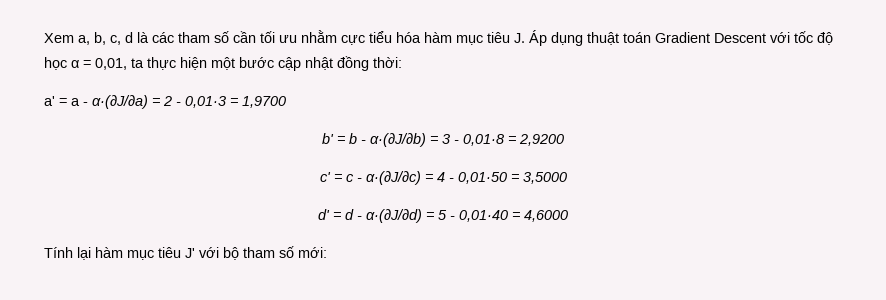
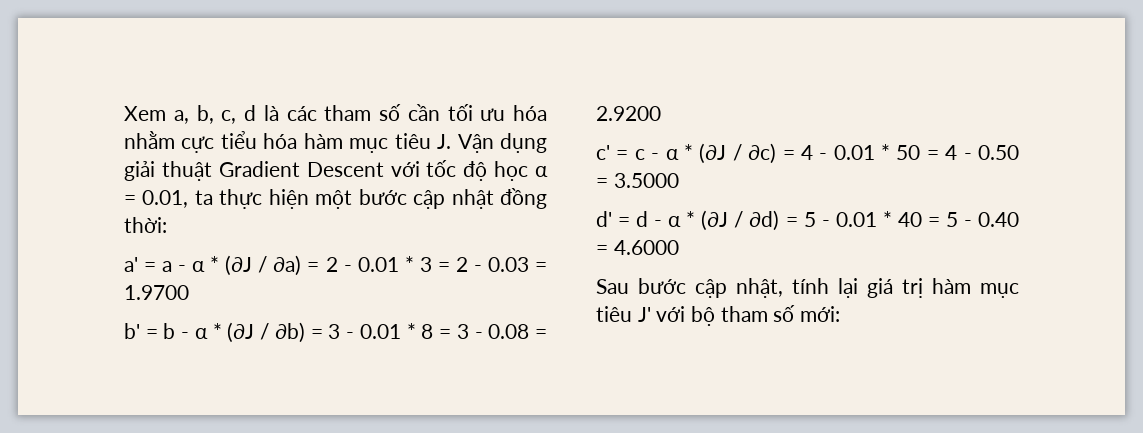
(297, 39) none -> [513,105,547,121] hóa
[529,30,651,46] Áp dụng thuật toán -> [457,133,547,153] [124,161,212,181] Vận dụng giải thuật
[95,58,127,70] 0,01, -> [142,190,189,208] 0.01,
[92,95,286,109] [322,133,564,147] [319,171,567,185] [318,209,568,223] [44,247,91,260] α·(∂J/∂a) = 2 - 0,01·3 = 1,9700 // b' = b - α·(∂J/∂b) = 3 - 0,01·8 = 2,9200 // c' = c - α·(∂J/∂c) = 4 - 0,01·50 = 3,5000 // d' = d - α·(∂J/∂d) = 5 - 0,01·40 = 4,6000 // Tính lại -> [192,255,547,276] [124,285,189,300] [124,322,547,343] [596,106,661,121] [596,143,1020,164] [596,173,679,188] [596,210,1019,231] [596,240,679,255] [596,278,923,298] α * (∂J / ∂a) = 2 - 0.01 * 3 = 2 - 0.03 = 1.9700 // b' = b - α * (∂J / ∂b) = 3 - 0.01 * 8 = 3 - 0.08 = 2.9200 // c' = c - α * (∂J / ∂c) = 4 - 0.01 * 50 = 4 - 0.50 = 3.5000 // d' = d - α * (∂J / ∂d) = 5 - 0.01 * 40 = 5 - 0.40 = 4.6000 // Sau bước cập nhật, tính lại giá trị

